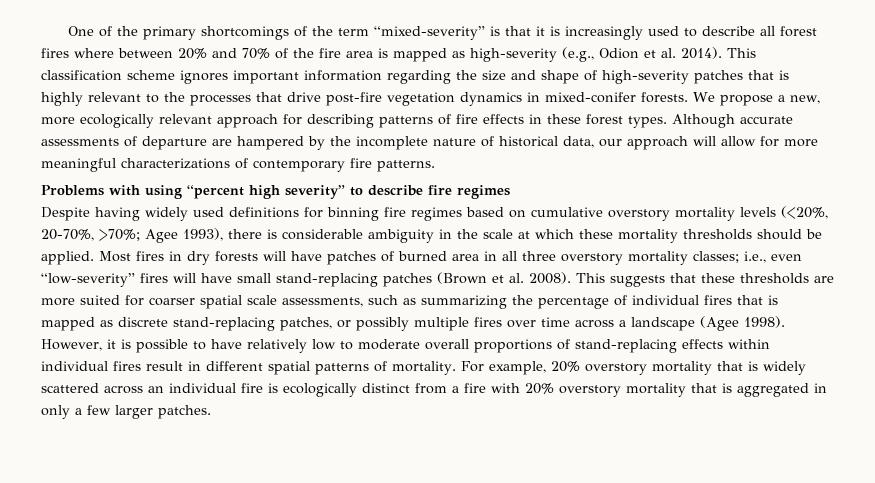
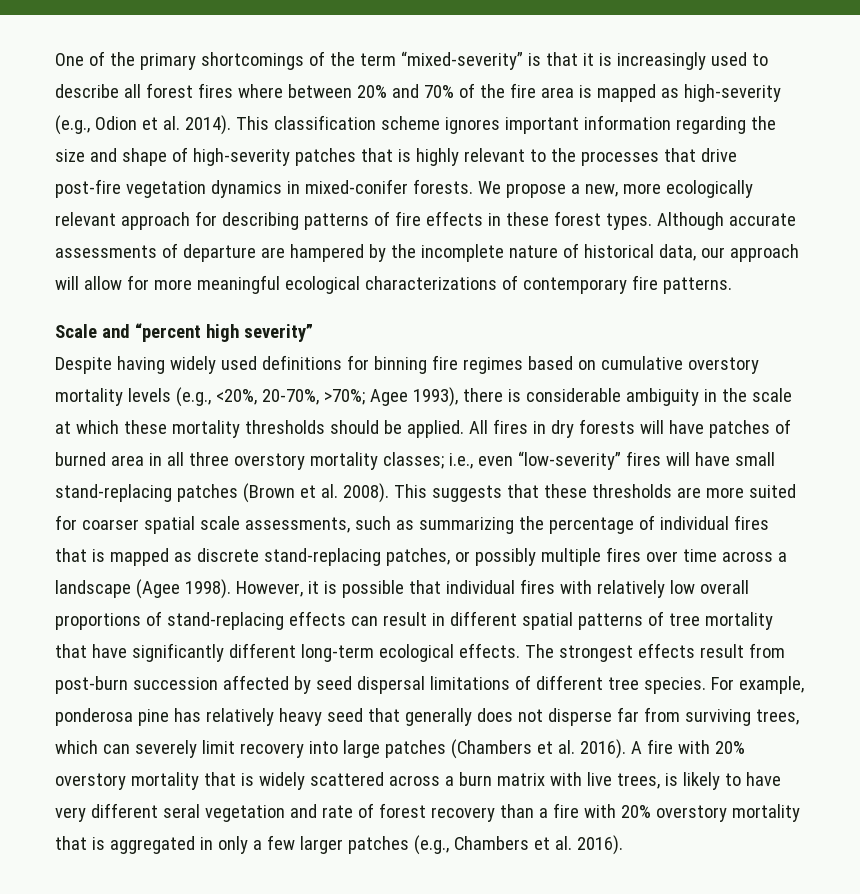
(116, 165) none -> [284,276,360,294] ecological
[41,185,182,199] Problems with using -> [55,324,130,338] Scale and
[350,185,510,199] to describe fire regimes -> (313, 333) none
[781,206,828,219] (<20%, -> [175,387,257,407] (e.g., <20%,
[99,251,131,262] Most -> [468,420,488,434] All
[193,339,420,353] to have relatively low to moderate -> [408,579,695,598] that individual fires with relatively low
[728,339,770,349] [41,361,141,371] within individual fires -> [350,616,378,626] can
[392,361,546,375] mortality. For example, -> [668,612,773,630] [55,643,785,662] [55,675,804,694] [55,707,799,726] [55,739,710,759] tree mortality that have significantly different long-term ecological effects. The strongest effects result from post-burn succession affected by seed dispersal limitations of different tree species. For example, ponderosa pine has relatively heavy seed that generally does not disperse far from surviving trees, which can severely limit recovery into large patches (Chambers et al. 2016). A fire with
[148,383,447,397] an individual fire is ecologically distinct from -> [444,772,781,790] [55,803,534,822] a burn matrix with live trees, is likely to have very different seral vegetation and rate of forest recovery than
[158,405,211,419] patches. -> [347,835,623,855] patches (e.g., Chambers et al. 2016).

